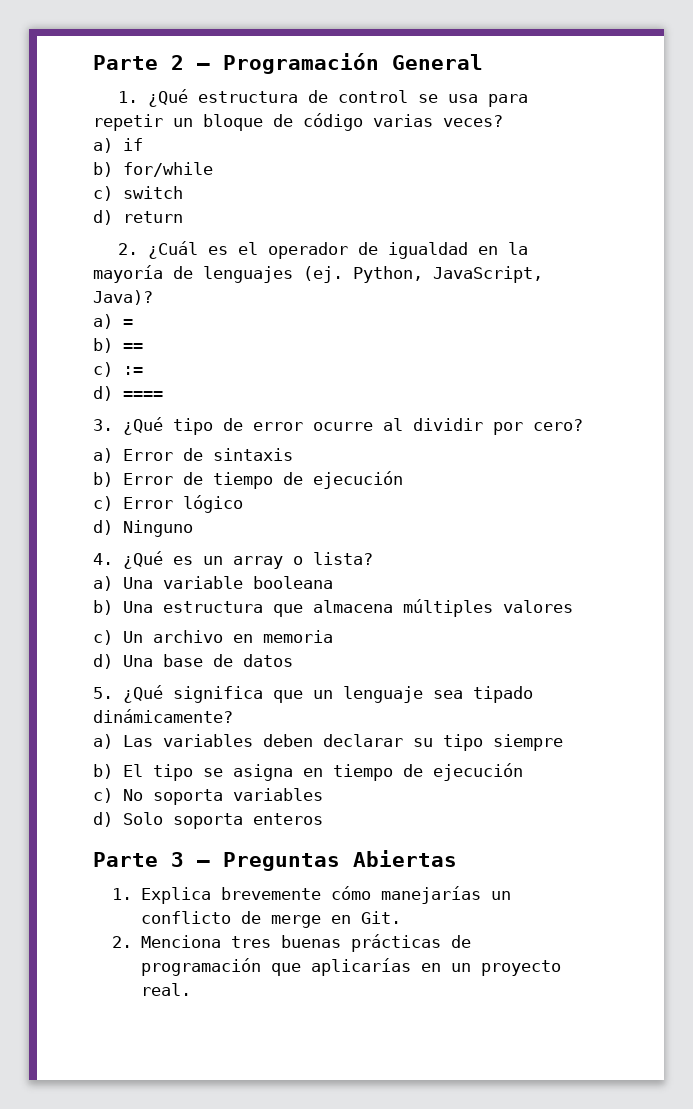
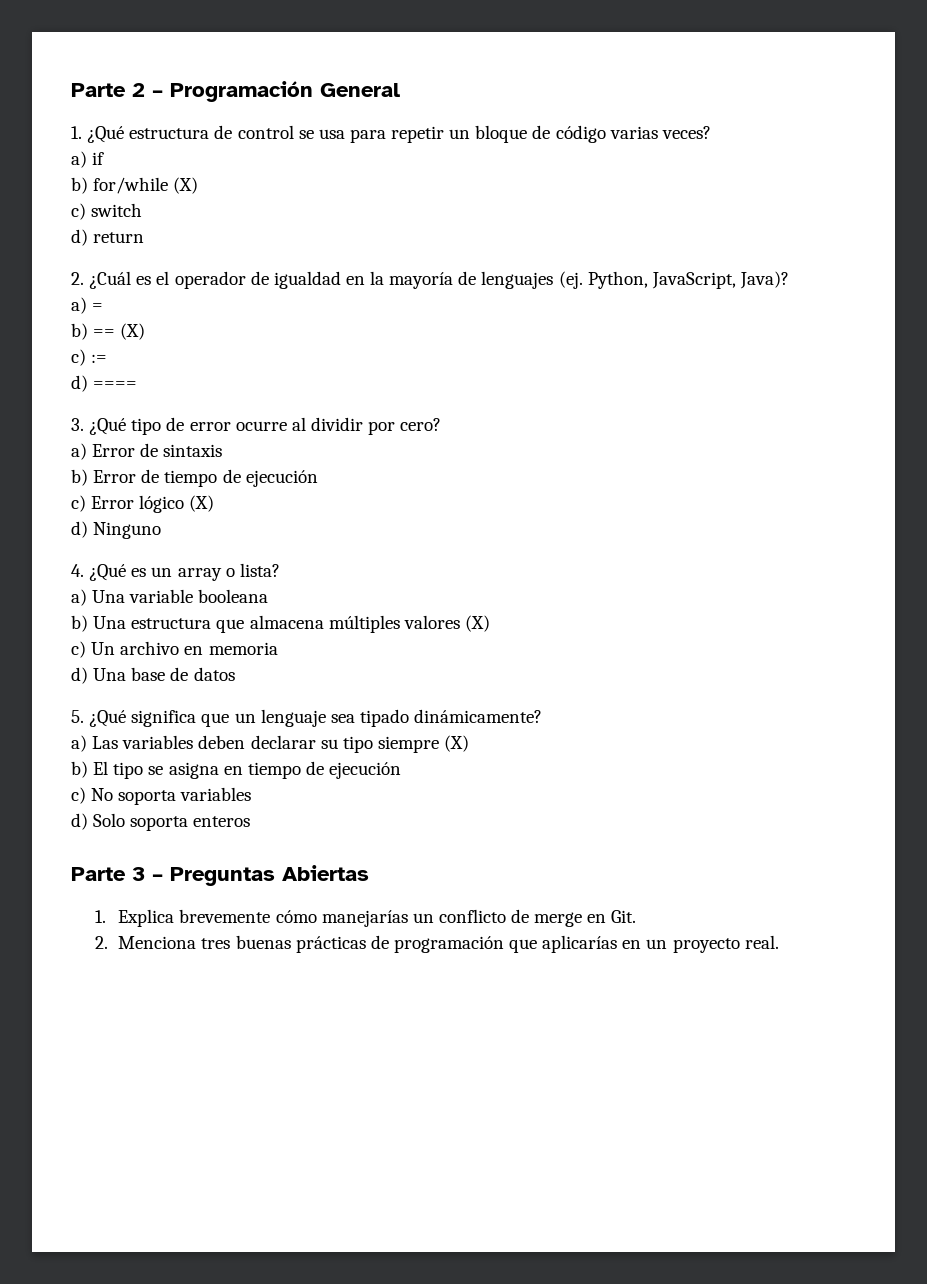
(213, 169) none -> [173,177,199,194] (X)
(143, 347) none -> [120,323,146,340] (X)
(243, 504) none -> [189,495,215,512] (X)
(573, 606) none -> [464,615,490,632] (X)
(563, 742) none -> [444,735,470,752] (X)

